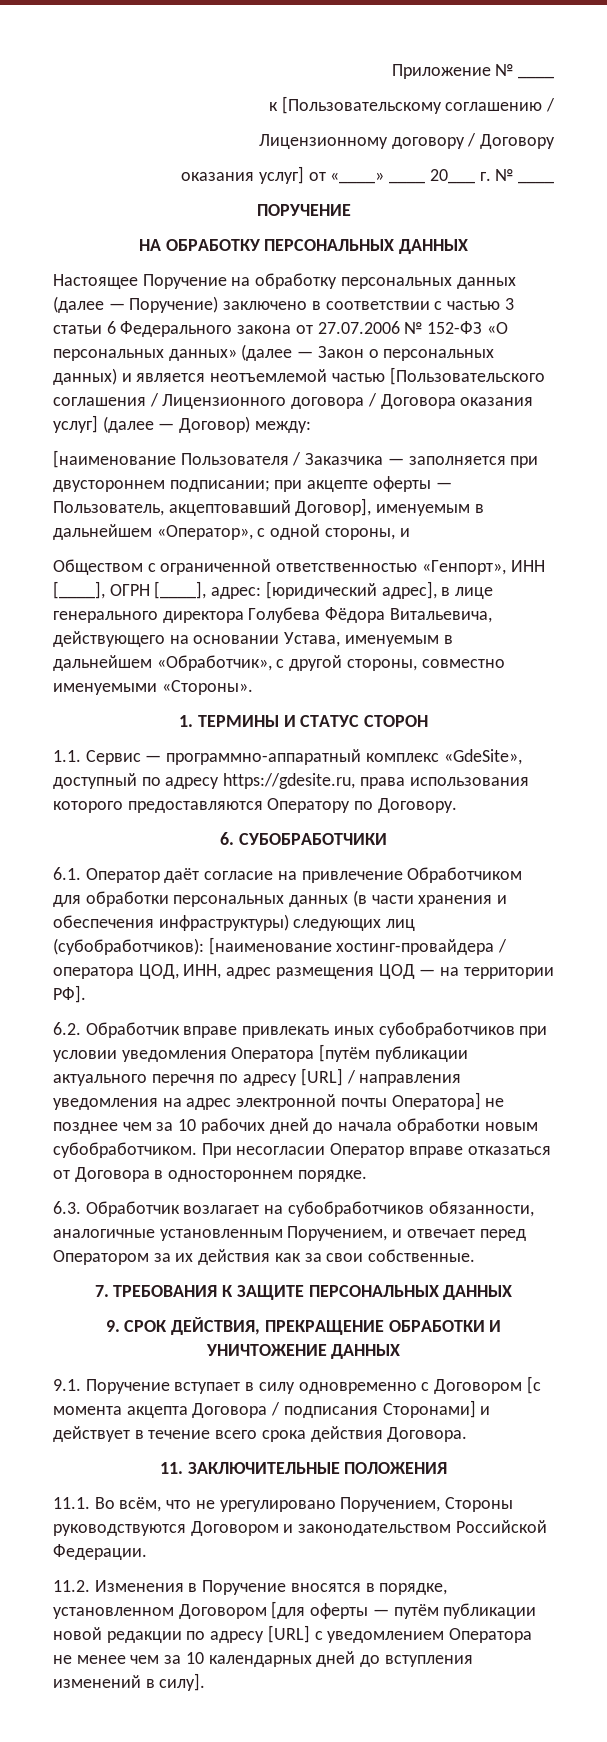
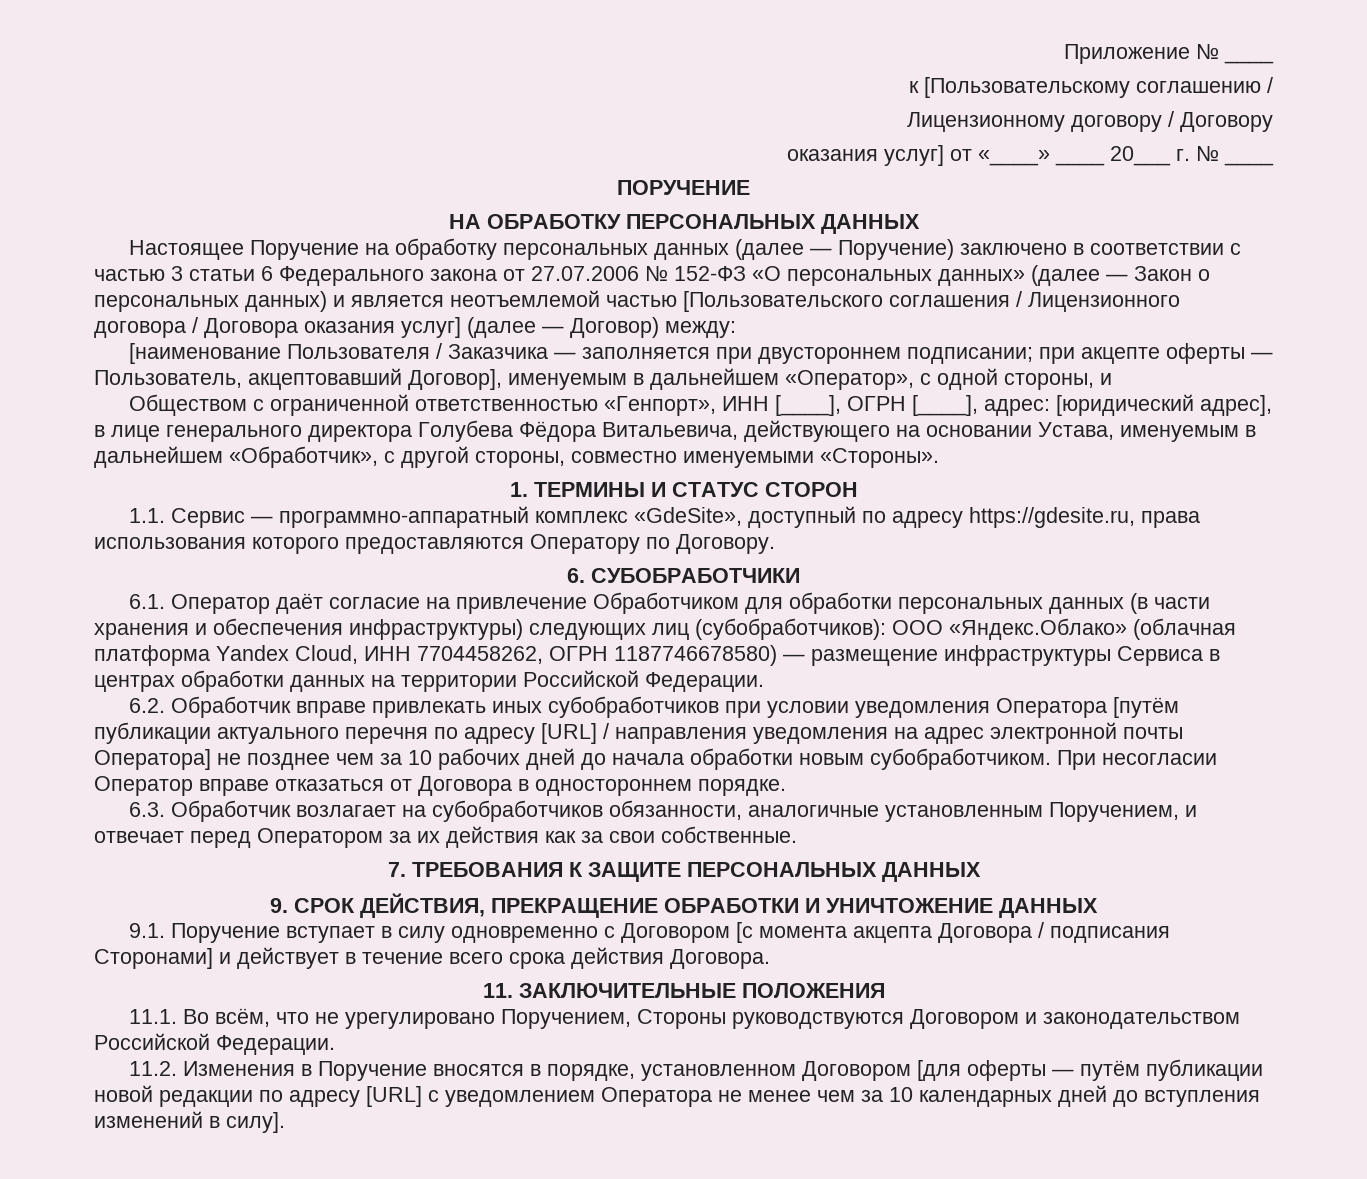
[208,937,508,955] [53,964,554,979] [53,985,86,1003] [наименование хостинг-провайдера / оператора ЦОД, ИНН, адрес размещения ЦОД — на территории РФ]. -> [892,618,1236,640] [94,645,1220,666] [94,670,764,692] ООО «Яндекс.Облако» (облачная платформа Yandex Cloud, ИНН 7704458262, ОГРН 1187746678580) — размещение инфраструктуры Сервиса в центрах обработки данных на территории Российской Федерации.

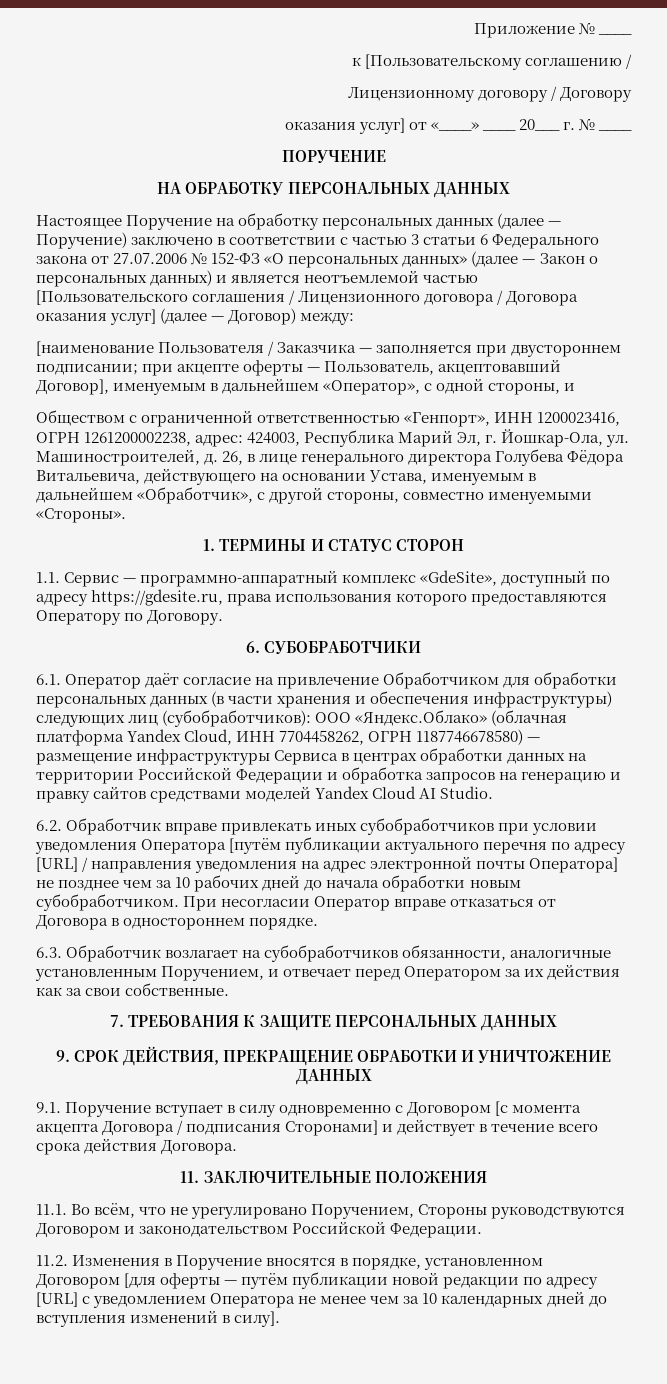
[774,394,1272,416] [____], ОГРН [____], адрес: [юридический адрес], -> [537,412,621,426] [36,429,630,447] [36,449,244,466] 1200023416, ОГРН 1261200002238, адрес: 424003, Республика Марий Эл, г. Йошкар-Ола, ул. Машиностроителей, д. 26,
[645,672,764,692] Федерации. -> [236,767,622,784] [36,786,494,803] Федерации и обработка запросов на генерацию и правку сайтов средствами моделей Yandex Cloud AI Studio.

